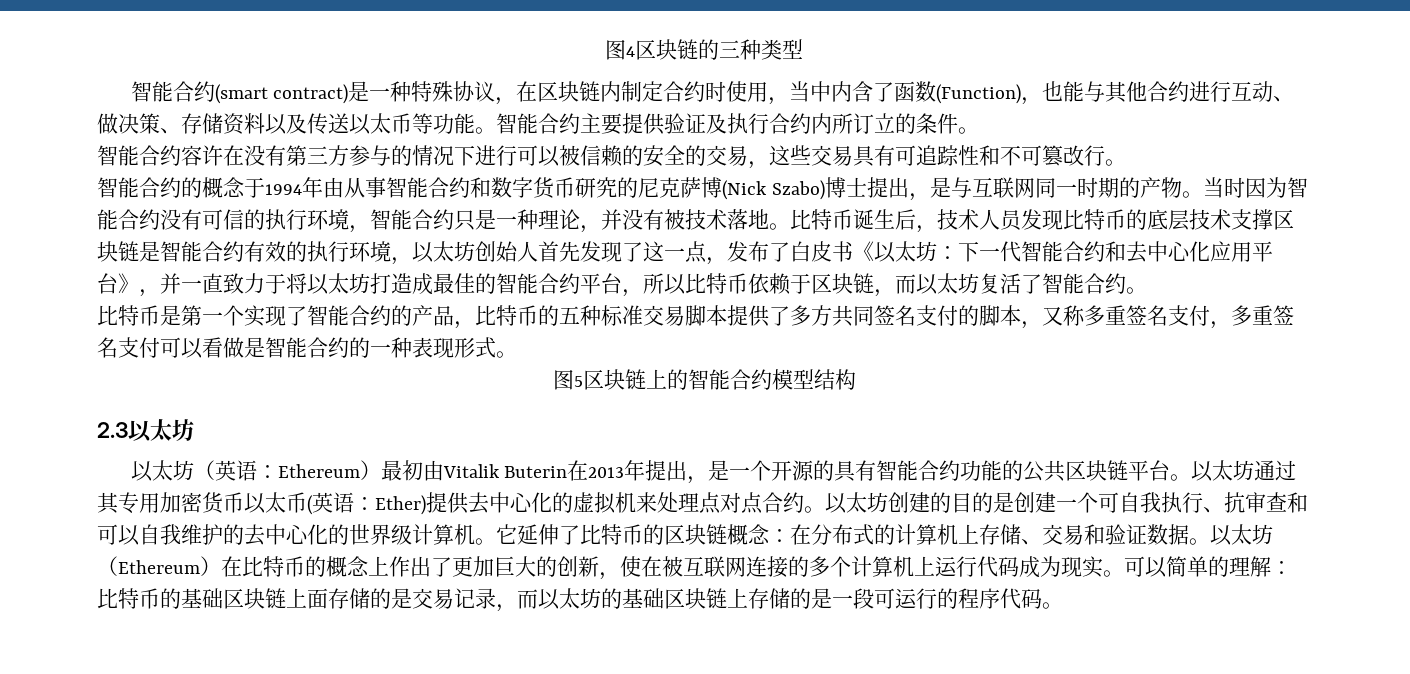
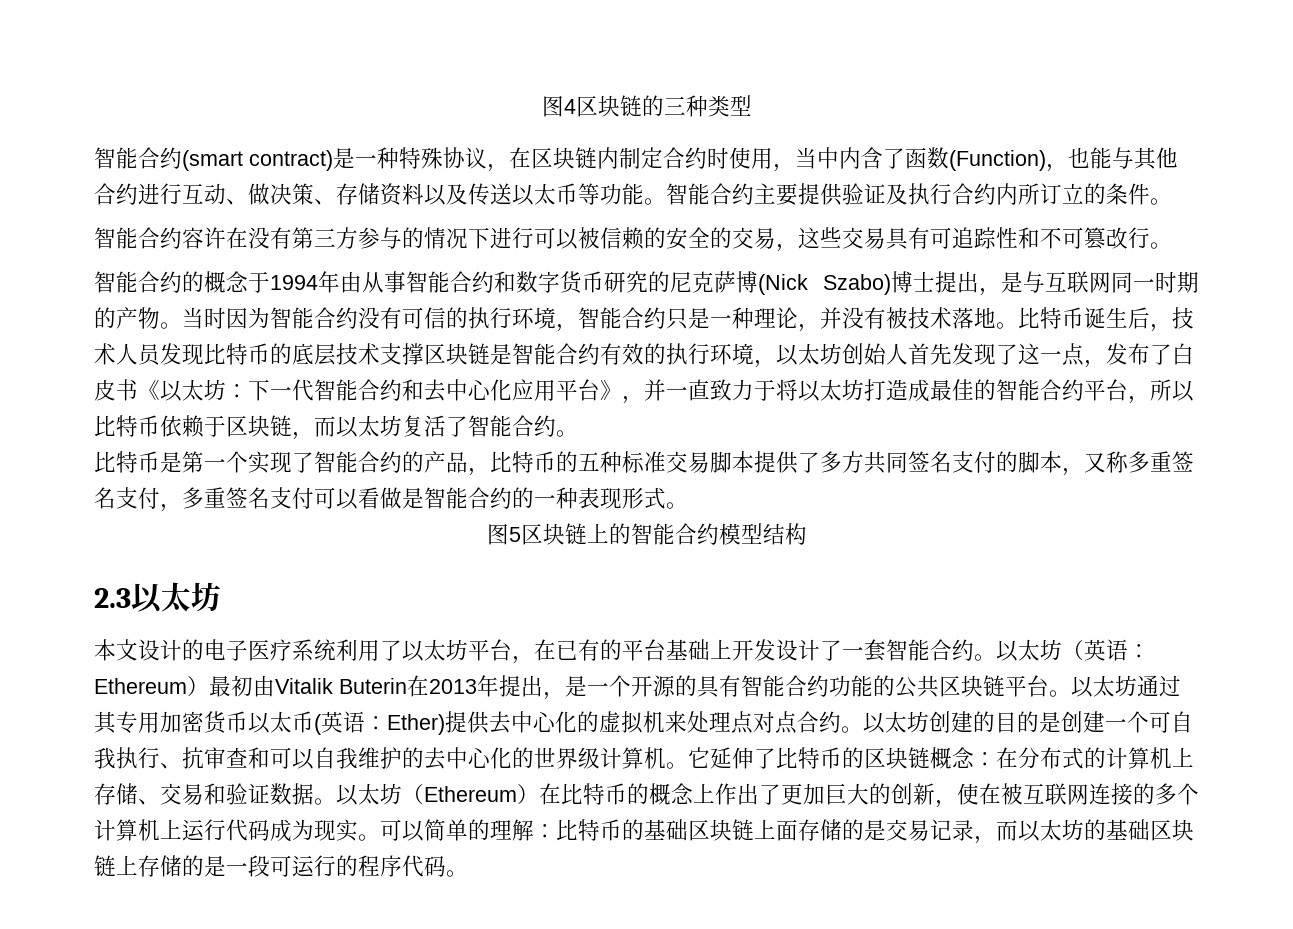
(194, 430) none -> [94,639,996,664] 本文设计的电子医疗系统利用了以太坊平台，在已有的平台基础上开发设计了一套智能合约。

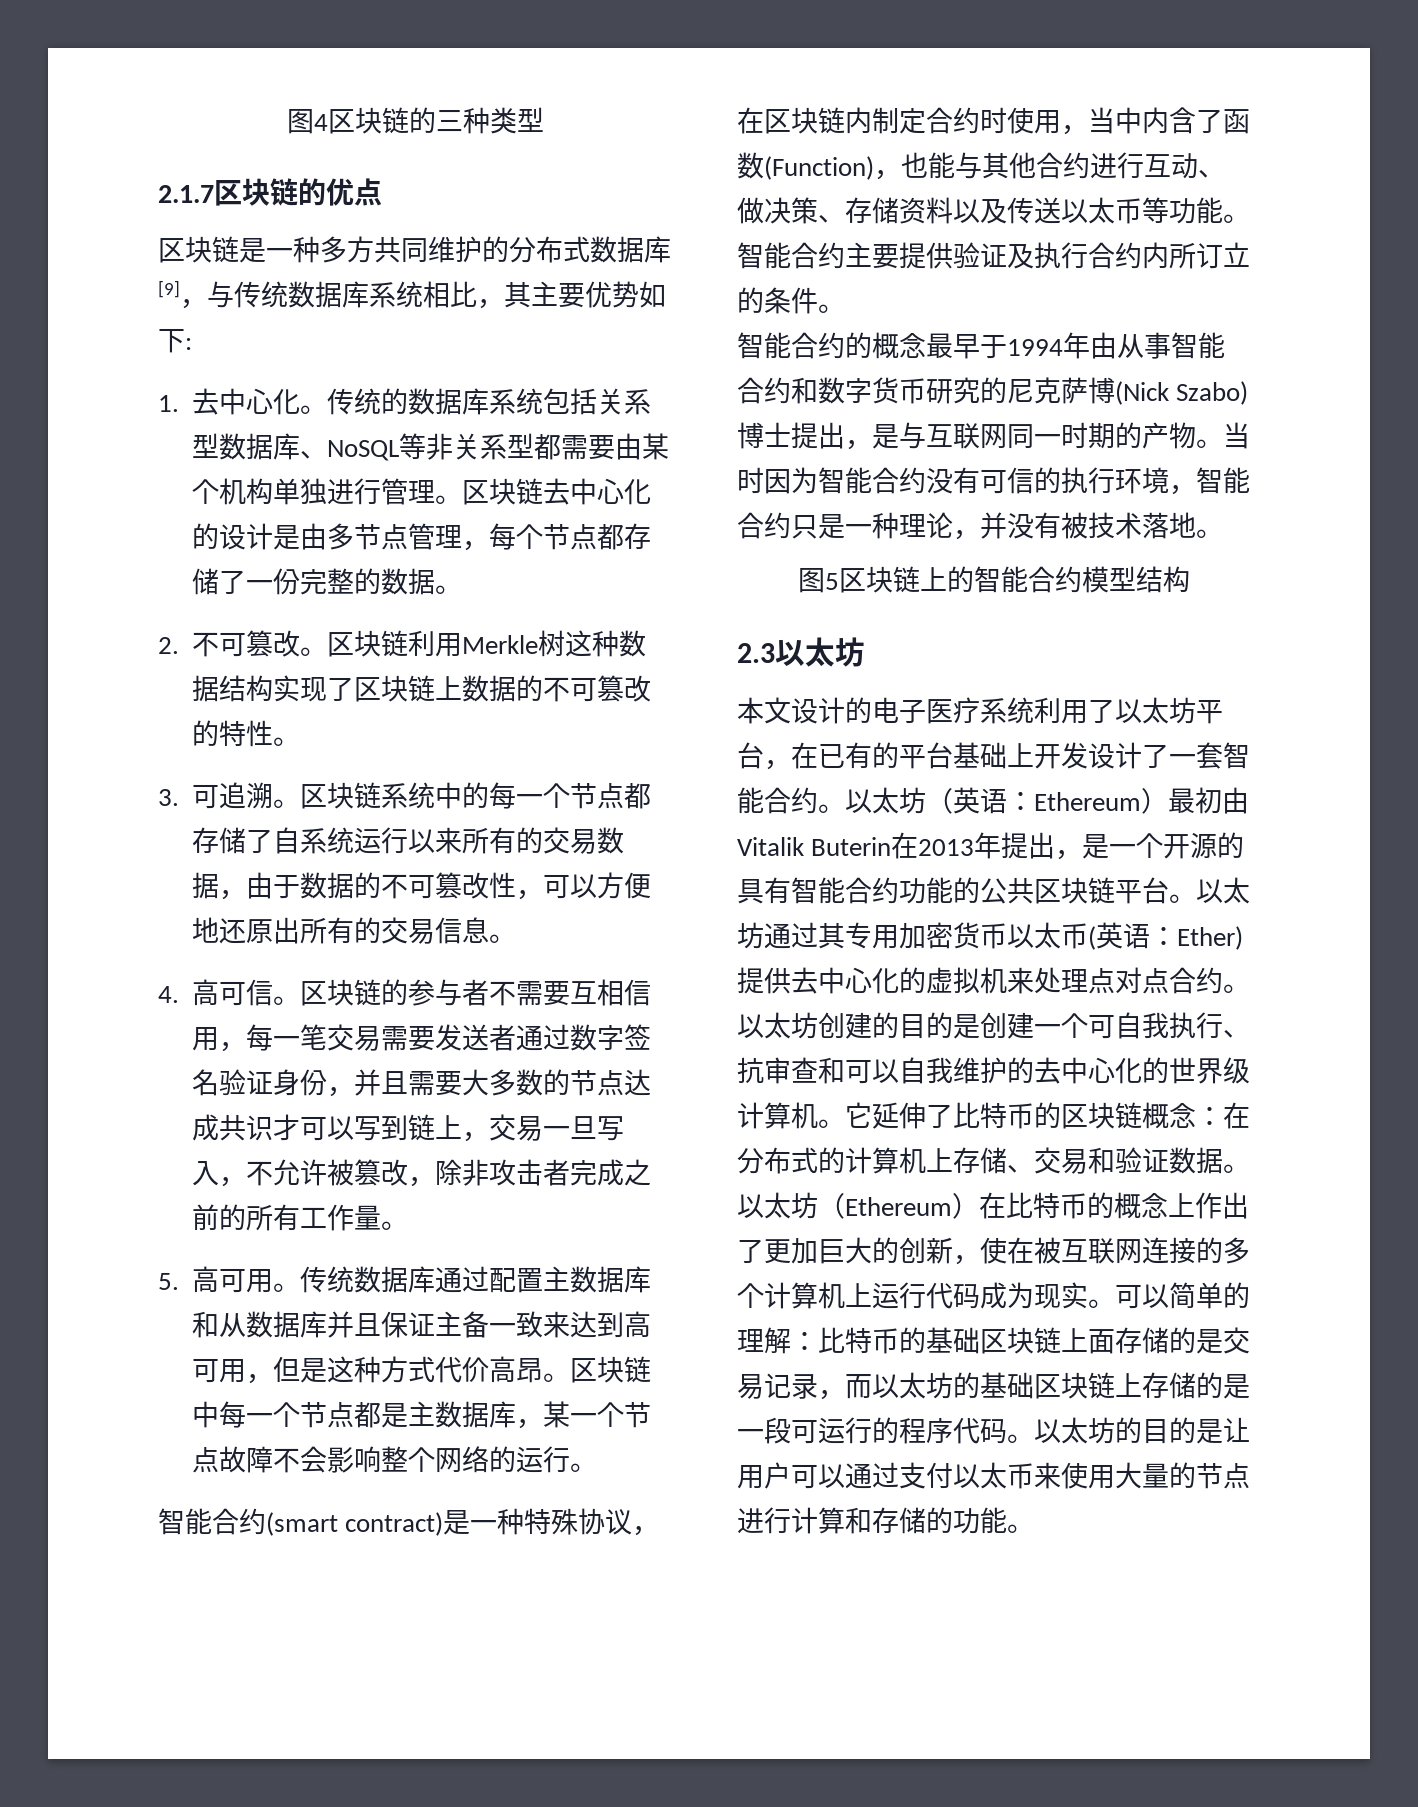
(752, 105) none -> [158,178,382,206] [158,236,671,263] [158,280,180,298] [180,281,666,309] [158,328,192,353] [158,388,652,415] [192,433,670,461] [192,478,652,505] [192,523,652,551] [192,568,463,595] [158,630,647,657] [192,675,652,702] [192,720,301,747] [158,782,652,809] [192,827,625,854] [192,872,652,900] [192,917,517,944] [158,979,652,1006] [192,1024,652,1052] [192,1069,652,1097] [192,1114,625,1142] [192,1159,652,1187] [192,1204,409,1231] [158,1266,652,1293] [192,1311,652,1338] [192,1356,652,1384] [192,1401,652,1429] [192,1446,598,1473] // 2.1.7区块链的优点 // 区块链是一种多方共同维护的分布式数据库[9]，与传统数据库系统相比，其主要优势如下: // 1.去中心化。传统的数据库系统包括关系型数据库、NoSQL等非关系型都需要由某个机构单独进行管理。区块链去中心化的设计是由多节点管理，每个节点都存储了一份完整的数据。 // 2.不可篡改。区块链利用Merkle树这种数据结构实现了区块链上数据的不可篡改的特性。 // 3.可追溯。区块链系统中的每一个节点都存储了自系统运行以来所有的交易数据，由于数据的不可篡改性，可以方便地还原出所有的交易信息。 // 4.高可信。区块链的参与者不需要互相信用，每一笔交易需要发送者通过数字签名验证身份，并且需要大多数的节点达成共识才可以写到链上，交易一旦写入，不允许被篡改，除非攻击者完成之前的所有工作量。 // 5.高可用。传统数据库通过配置主数据库和从数据库并且保证主备一致来达到高可用，但是这种方式代价高昂。区块链中每一个节点都是主数据库，某一个节点故障不会影响整个网络的运行。
[94,227,1172,252] // 智能合约容许在没有第三方参与的情况下进行可以被信赖的安全的交易，这些交易具有可追踪性和不可篡改行。 -> (845, 308) none
(248, 281) none -> [926,333,980,359] 最早
[1018,307,1194,332] [94,343,1194,368] [94,379,1194,404] [94,415,578,440] [94,451,1194,476] [94,487,688,512] 比特币诞生后，技术人员发现比特币的底层技术支撑区块链是智能合约有效的执行环境，以太坊创始人首先发现了这一点，发布了白皮书《以太坊：下一代智能合约和去中心化应用平台》，并一直致力于将以太坊打造成最佳的智能合约平台，所以比特币依赖于区块链，而以太坊复活了智能合约。 // 比特币是第一个实现了智能合约的产品，比特币的五种标准交易脚本提供了多方共同签名支付的脚本，又称多重签名支付，多重签名支付可以看做是智能合约的一种表现形式。 -> (1223, 533) none
(468, 873) none -> [1034,1417,1250,1444] [737,1462,1250,1489] [737,1507,1034,1534] 以太坊的目的是让用户可以通过支付以太币来使用大量的节点进行计算和存储的功能。

